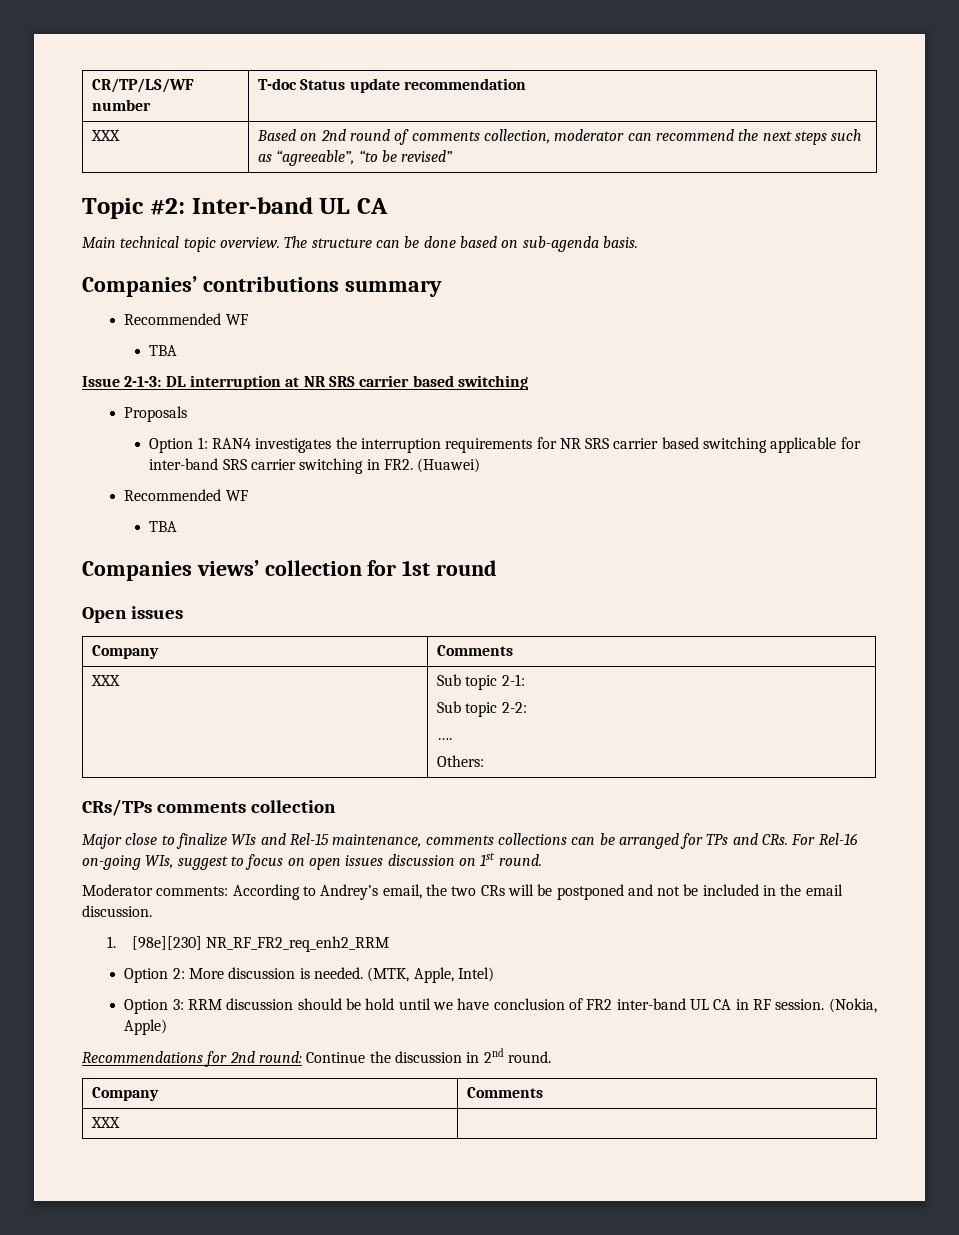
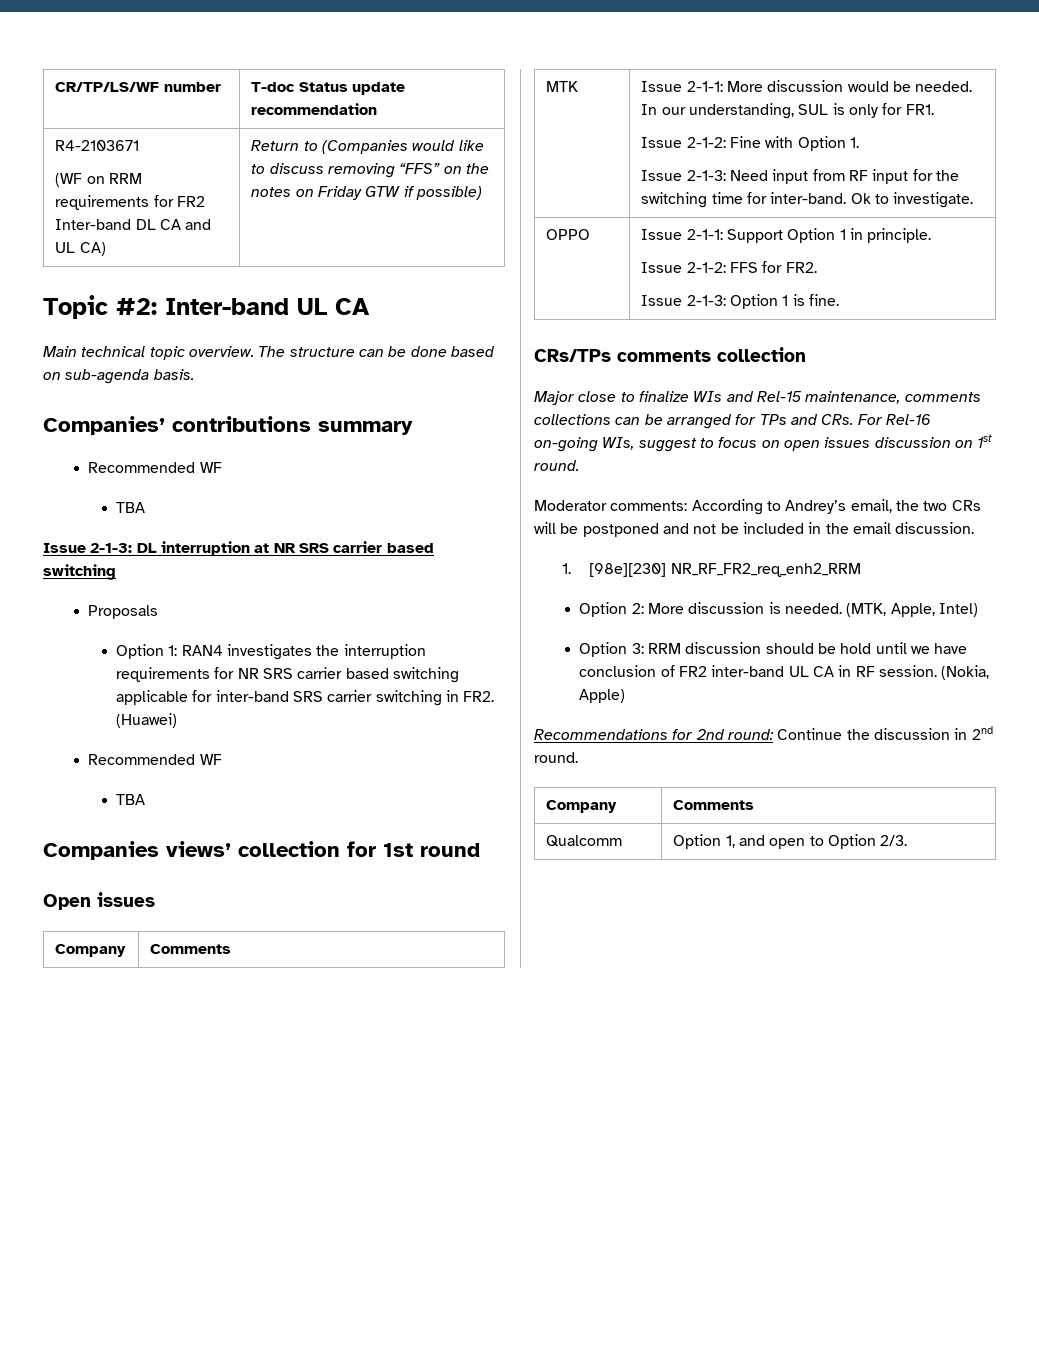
[91,130,121,141] [257,129,862,145] [258,150,454,166] XXX | Based on 2nd round of comments collection, moderator can recommend the next steps such as “agreeable”, “to be revised” -> [55,140,140,151] [55,173,143,187] [55,195,206,210] [55,219,212,230] [55,242,106,256] [251,140,484,154] [251,163,489,178] [251,186,482,200] R4-2103671 // (WF on RRM requirements for FR2 Inter-band DL CA and UL CA) | Return to (Companies would like to discuss removing “FFS” on the notes on Friday GTW if possible)
[91,675,121,686] [437,674,525,690] [437,701,527,717] [437,738,453,740] [437,755,485,767] XXX | Sub topic 2-1: // Sub topic 2-2: // …. // Others: -> [546,81,579,92] [641,80,973,92] [641,103,934,119] [641,136,859,151] [641,169,959,184] [641,192,974,208] [546,229,591,240] [641,228,932,243] [641,261,817,273] [641,294,839,309] MTK | Issue 2-1-1: More discussion would be needed. In our understanding, SUL is only for FR1. // Issue 2-1-2: Fine with Option 1. // Issue 2-1-3: Need input from RF input for the switching time for inter-band. Ok to investigate. // OPPO | Issue 2-1-1: Support Option 1 in principle. // Issue 2-1-2: FFS for FR2. // Issue 2-1-3: Option 1 is fine.
[91,1117,121,1128] XXX | -> [546,835,623,847] [673,834,908,849] Qualcomm | Option 1, and open to Option 2/3.

